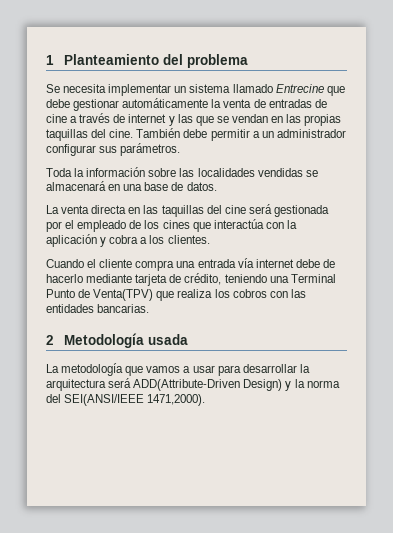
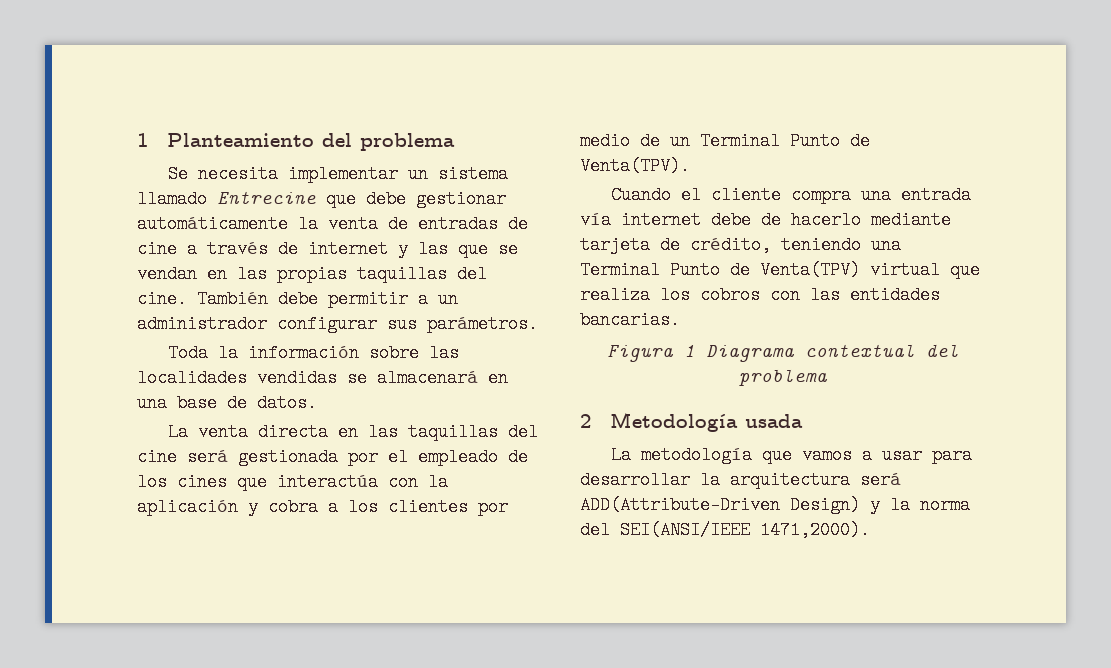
[167,235,210,244] clientes. -> [388,498,508,516] [580,132,870,150] [580,157,690,175] clientes por medio de un Terminal Punto de Venta(TPV).
(154, 295) none -> [870,261,940,279] virtual
(150, 308) none -> [607,343,959,362] [739,369,828,386] // Figura 1 Diagrama contextual del problema

